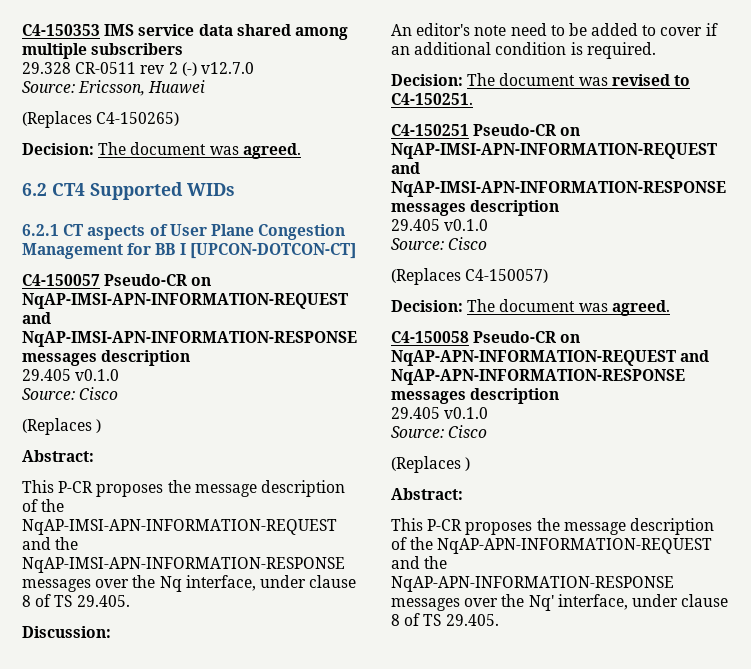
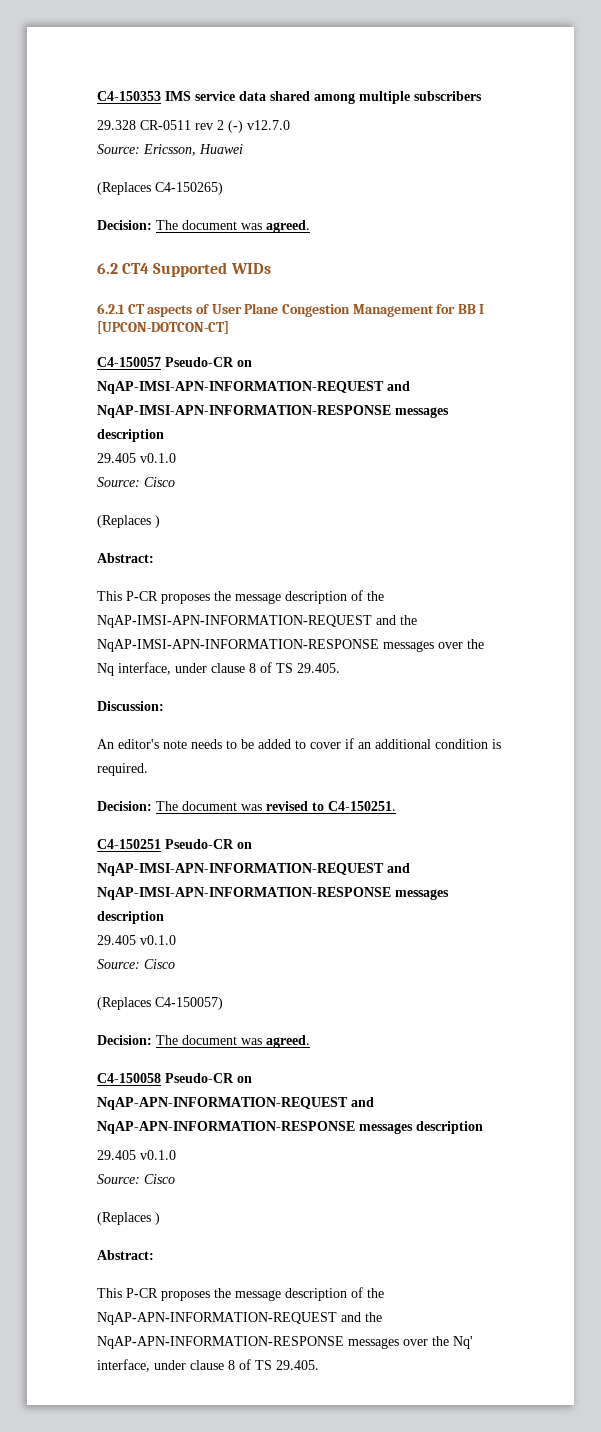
[510,23,547,36] need -> [191,739,222,749] needs

